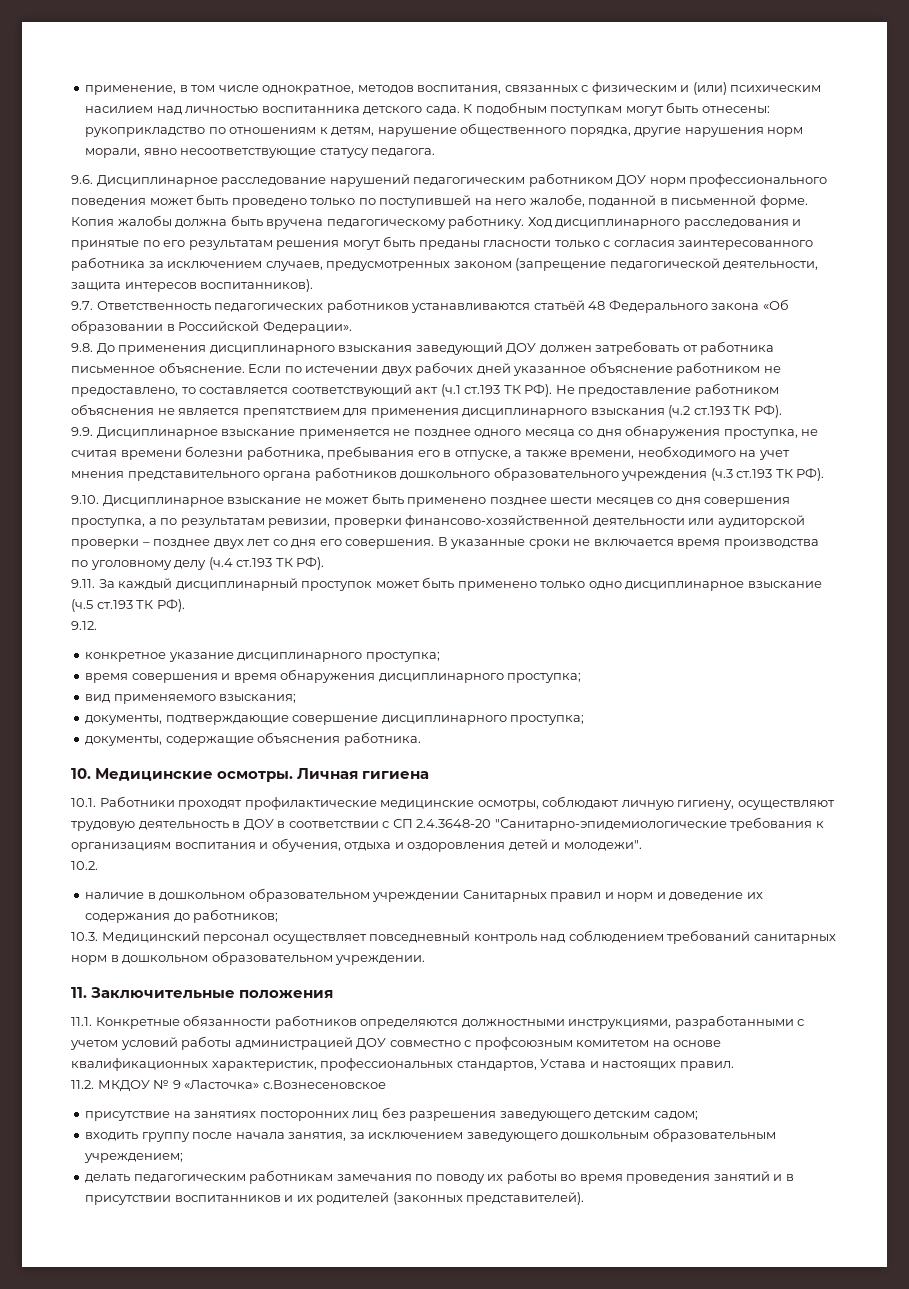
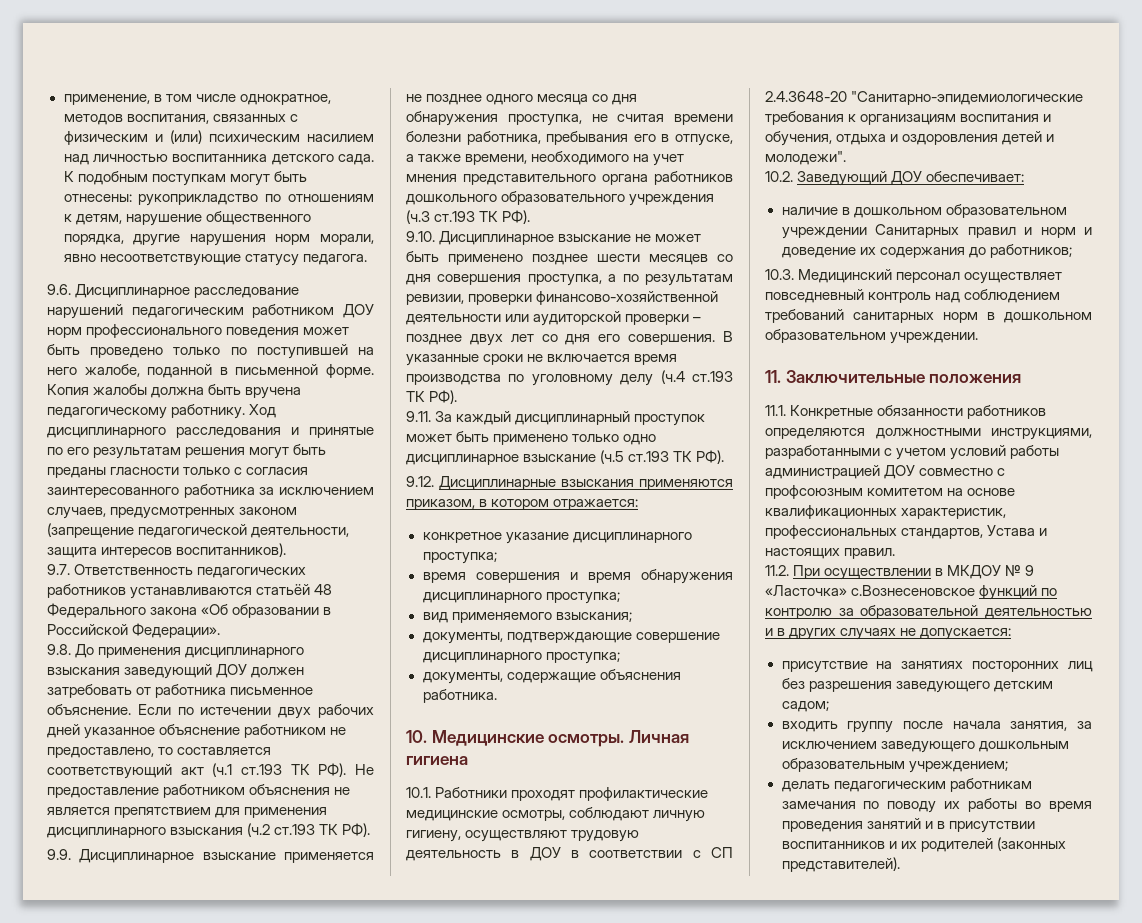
(97, 625) none -> [439,476,733,490] [406,499,639,510] Дисциплинарные взыскания применяются приказом, в котором отражается:
(98, 865) none -> [797,171,1025,186] Заведующий ДОУ обеспечивает:
(94, 1084) none -> [793,565,944,580] При осуществлении в
(386, 1084) none -> [979,585,1058,600] [765,605,1092,619] [765,628,1012,640] функций по контролю за образовательной деятельностью и в других случаях не допускается:

